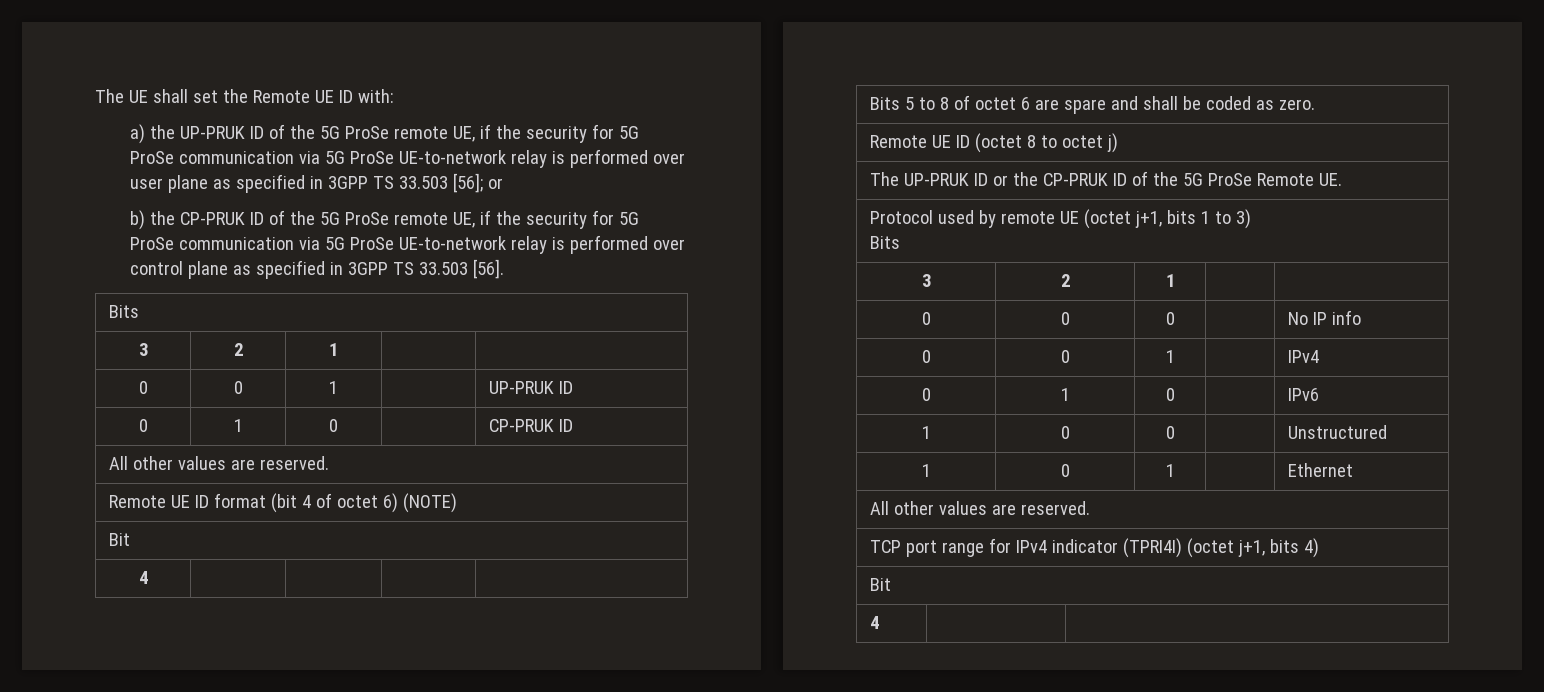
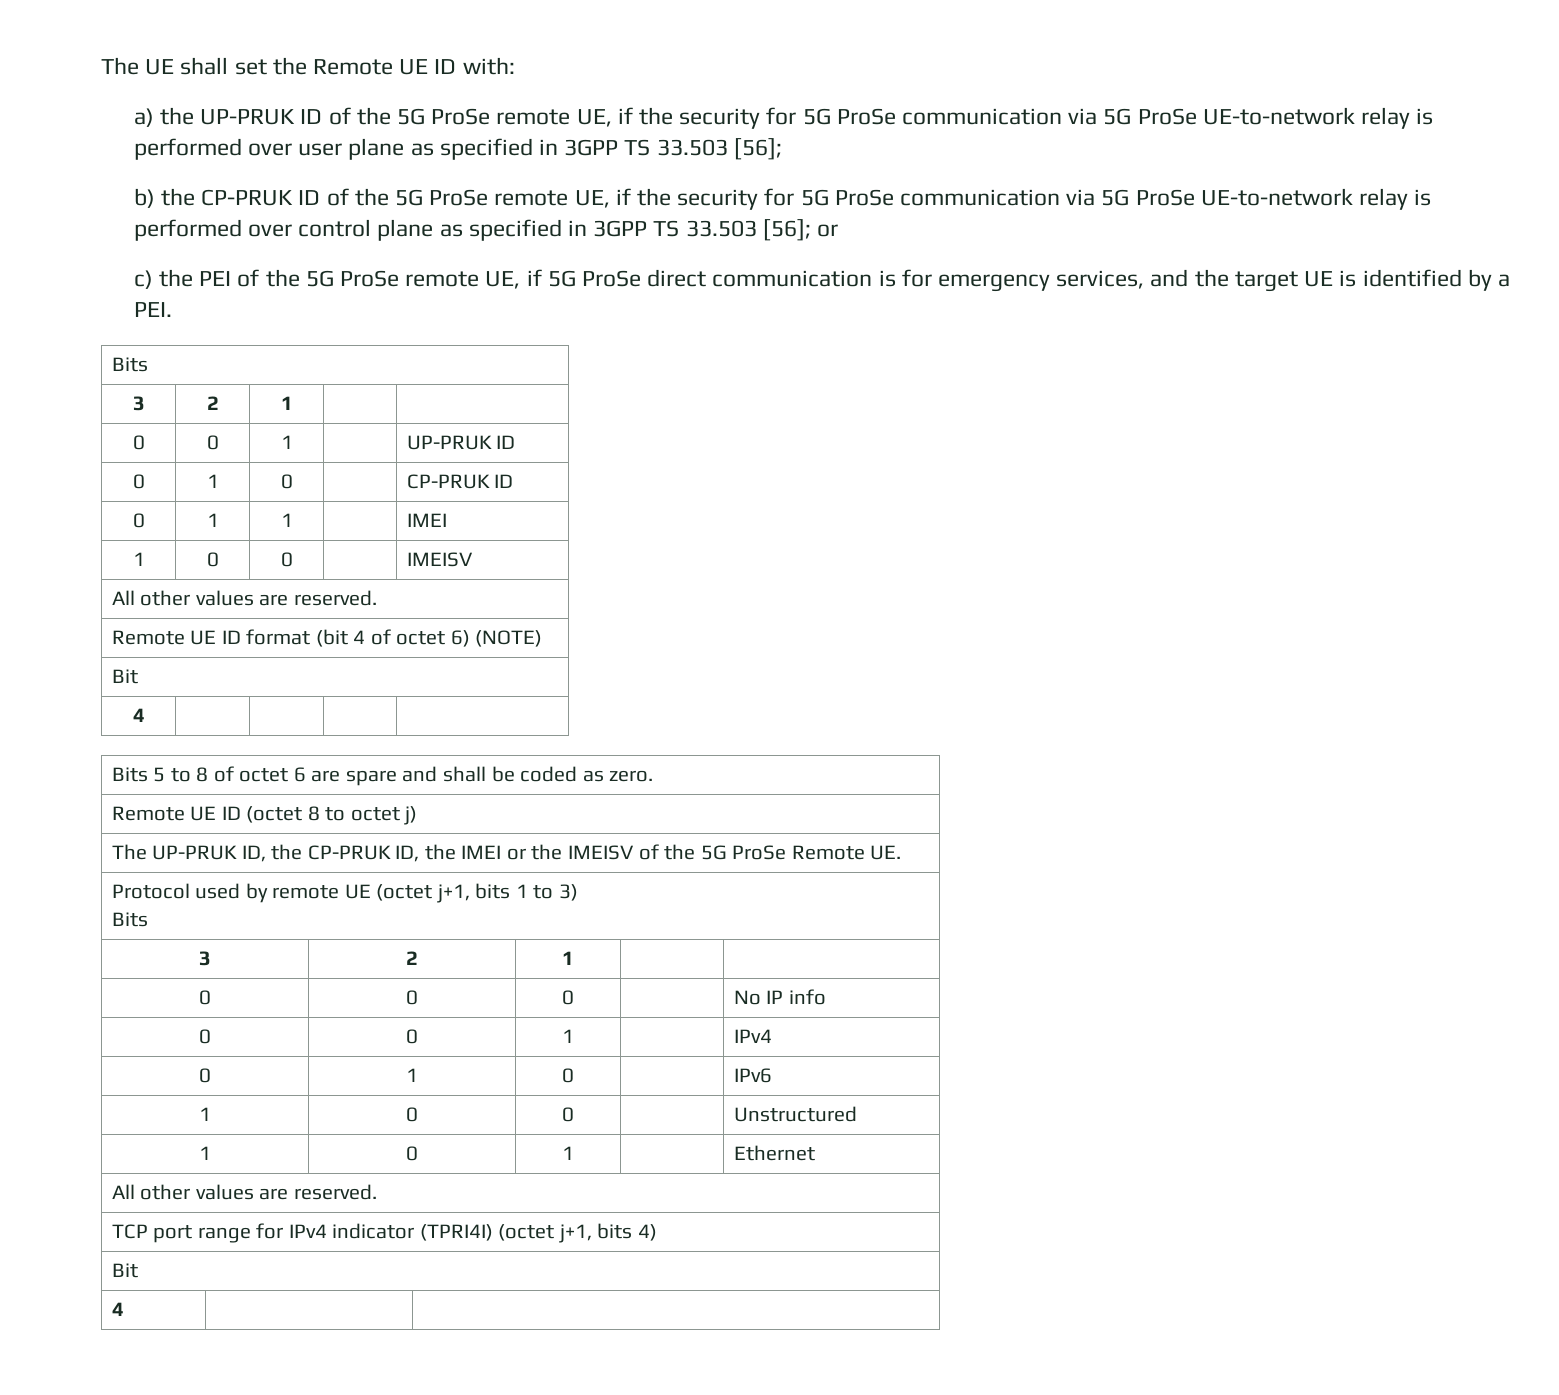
[488,178,504,189] or -> (782, 149) none
[473,259,505,279] [56]. -> [762,219,838,241] [133,269,1510,292] [133,302,172,317] [56]; or // c) the PEI of the 5G ProSe remote UE, if 5G ProSe direct communication is for emergency services, and the target UE is identified by a PEI.
(573, 425) none -> [132,513,145,528] [206,513,219,527] [280,513,293,527] [406,513,447,527] [132,552,145,566] [206,552,219,567] [280,552,293,567] [406,552,473,567] // 0 | 1 | 1 | | IMEI // 1 | 0 | 0 | | IMEISV
[973,172,1127,186] ID or the CP-PRUK ID -> [241,844,635,862] ID, the CP-PRUK ID, the IMEI or the IMEISV

